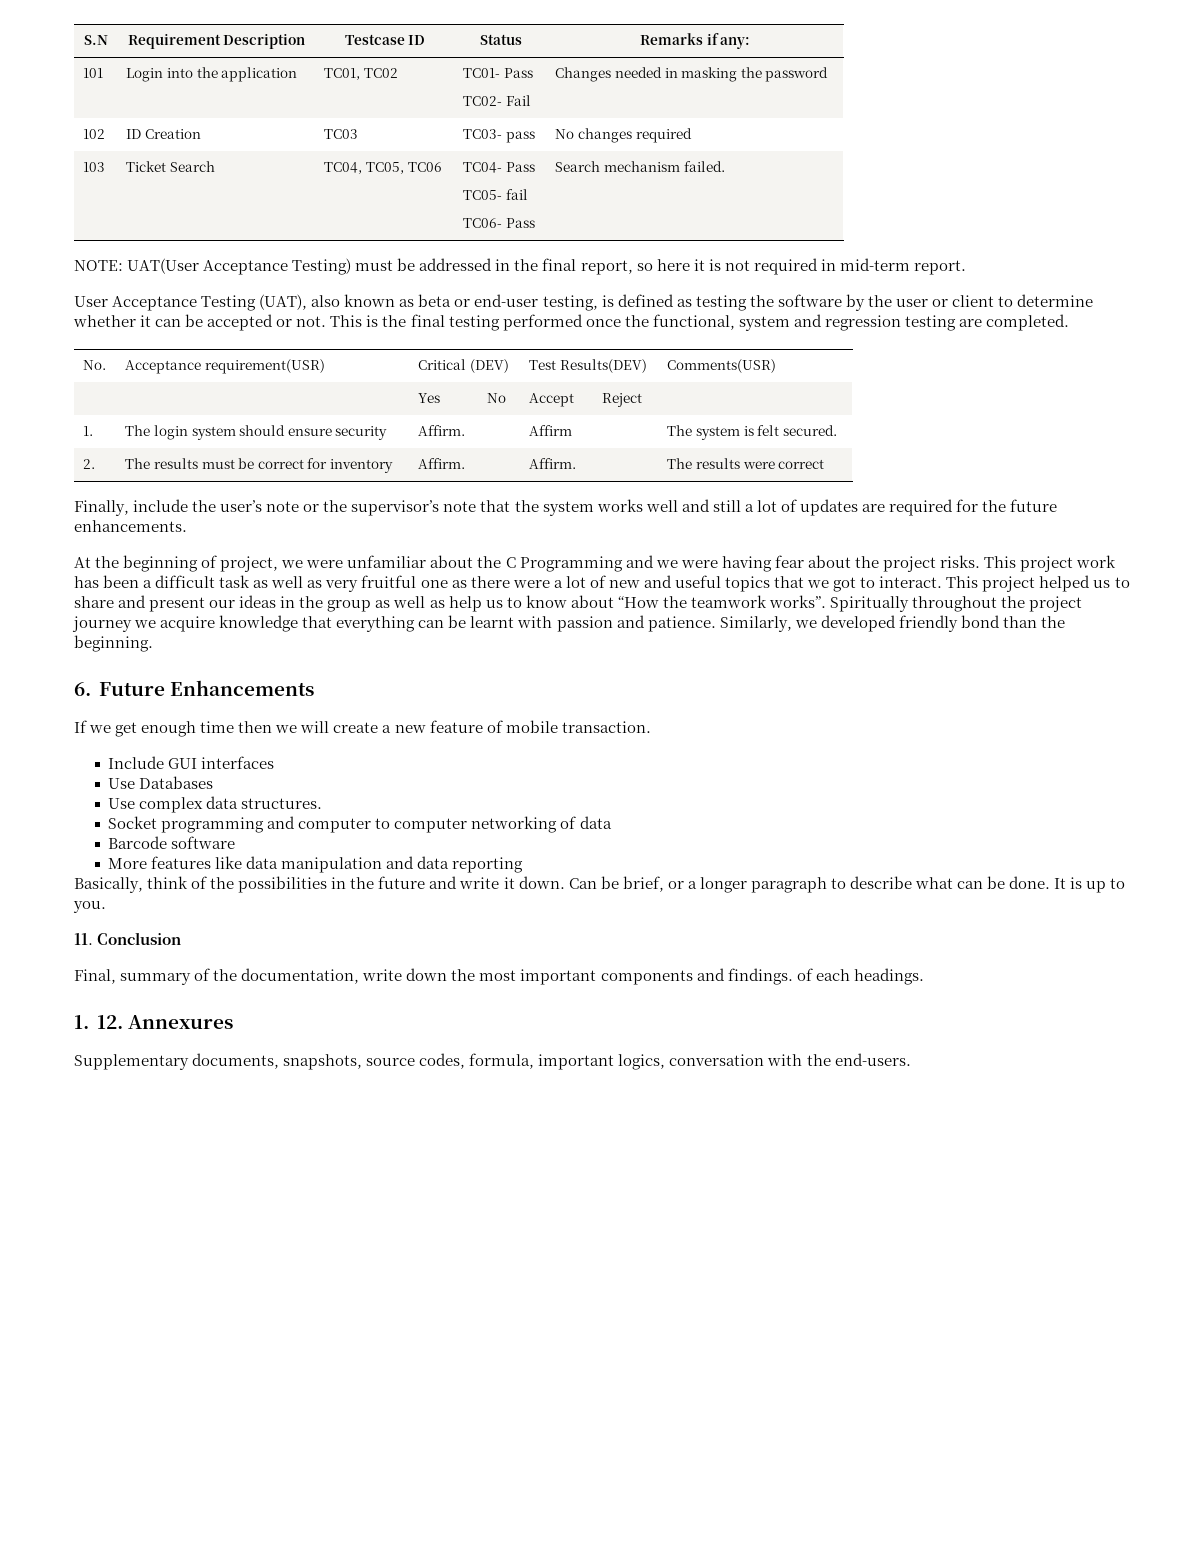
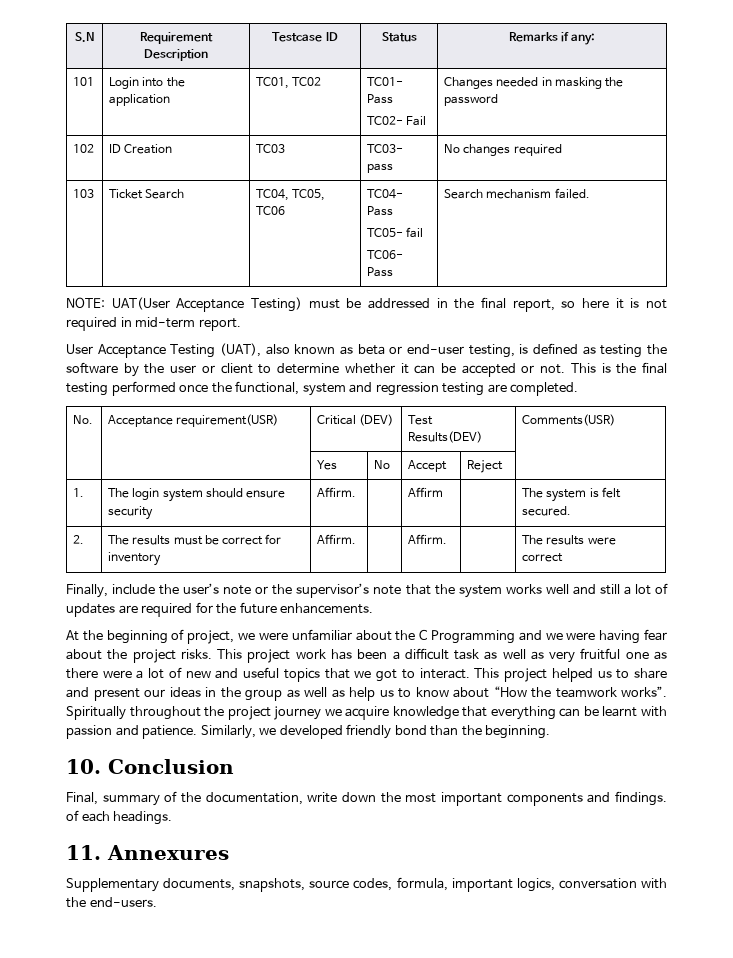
[74,680,314,696] [74,720,651,737] [108,756,275,769] [108,776,214,789] [108,796,323,813] [108,816,612,833] [108,836,236,849] [108,856,524,873] [74,876,1126,893] [73,901,106,913] [74,933,93,945] 6. Future Enhancements // If we get enough time then we will create a new feature of mobile transaction. // Include GUI interfaces // Use Databases // Use complex data structures. // Socket programming and computer to computer networking of data // Barcode software // More features like data manipulation and data reporting // Basically, think of the possibilities in the future and write it down. Can be brief, or a longer paragraph to describe what can be done. It is up to you. // 11. -> [66,759,101,774] 10.
[74,1015,123,1029] 1. 12. -> [66,845,101,860] 11.

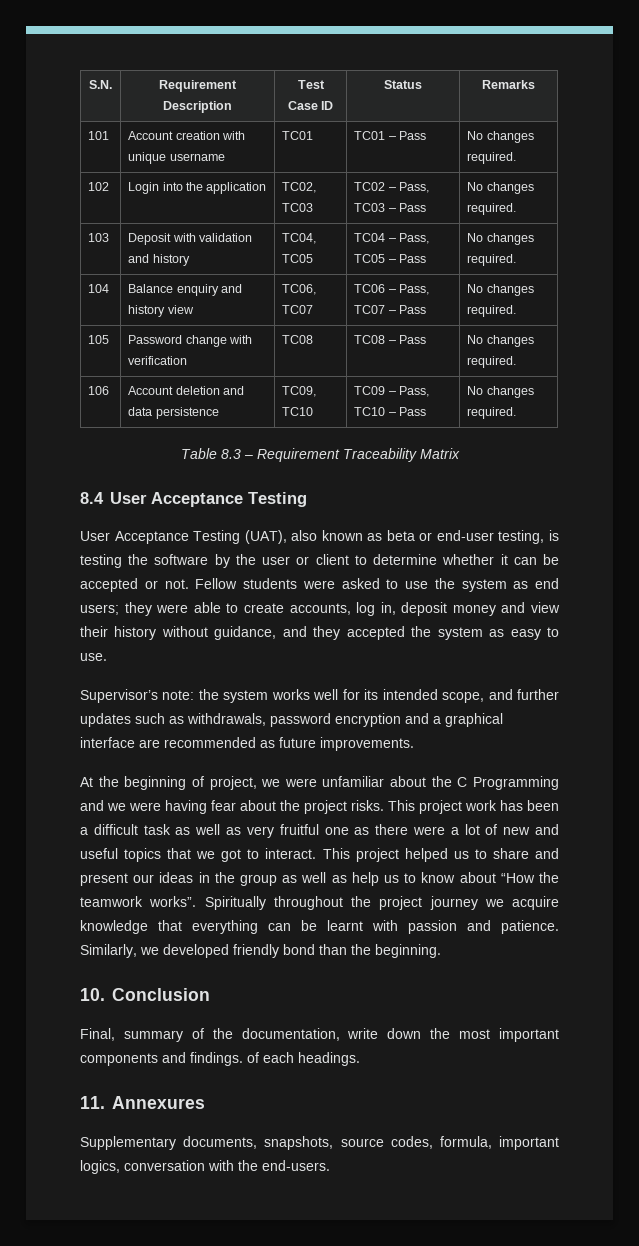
[74,32,95,42] S.N -> [89,80,112,89] S.N.
[272,32,323,42] Testcase -> [297,80,325,89] [287,101,318,110] Test Case
[561,32,596,45] if any: -> (535, 84) none
[109,77,185,89] [109,94,171,106] [256,77,322,89] [367,77,404,86] [367,94,394,104] [367,116,427,126] [444,77,623,89] [444,94,499,106] [73,144,95,153] [109,144,173,154] [256,144,286,153] [367,144,404,153] [367,163,394,173] [444,144,562,156] Login into the application | TC01, TC02 | TC01- Pass // TC02- Fail | Changes needed in masking the password // 102 | ID Creation | TC03 | TC03- pass | No changes required -> [128,131,246,140] [128,152,225,164] [282,131,314,140] [354,131,427,140] [467,131,534,143] [467,152,517,164] [88,182,110,191] [128,182,267,194] [282,182,317,193] [282,203,314,212] [354,182,430,193] [354,203,427,212] [467,182,534,194] [467,203,517,215] Account creation with unique username | TC01 | TC01 – Pass | No changes required. // 102 | Login into the application | TC02, TC03 | TC02 – Pass, TC03 – Pass | No changes required.
[109,189,185,199] [256,189,326,201] [256,206,286,215] [367,189,404,199] [367,206,394,216] [367,227,424,238] [367,250,404,259] [367,267,394,277] [444,188,590,199] [66,297,667,312] [66,317,241,331] Ticket Search | TC04, TC05, TC06 | TC04- Pass // TC05- fail // TC06- Pass | Search mechanism failed. // NOTE: UAT(User Acceptance Testing) must be addressed in the final report, so here it is not required in mid-term report. -> [128,233,253,245] [128,254,190,266] [282,233,317,244] [282,254,314,263] [354,233,430,244] [354,254,427,263] [467,233,534,245] [467,254,517,266] [88,284,110,293] [128,284,243,296] [128,305,194,317] [282,284,317,295] [282,305,314,314] [354,284,430,295] [354,305,427,314] [467,284,534,296] [467,305,517,317] [88,335,110,344] [128,335,253,347] [128,356,188,365] [282,335,314,344] [354,335,427,344] [467,335,534,347] [467,356,517,368] [88,386,110,395] [128,386,245,395] [128,407,219,419] [282,386,317,397] [282,407,314,416] [354,386,430,397] [354,407,427,416] [467,386,534,398] [467,407,517,419] [180,448,460,462] [80,492,307,507] Deposit with validation and history | TC04, TC05 | TC04 – Pass, TC05 – Pass | No changes required. // 104 | Balance enquiry and history view | TC06, TC07 | TC06 – Pass, TC07 – Pass | No changes required. // 105 | Password change with verification | TC08 | TC08 – Pass | No changes required. // 106 | Account deletion and data persistence | TC09, TC10 | TC09 – Pass, TC10 – Pass | No changes required. // Table 8.3 – Requirement Traceability Matrix // 8.4 User Acceptance Testing
[532,343,596,355] defined as -> (559, 535) none
[570,362,667,374] [66,381,579,396] [73,415,94,424] [108,414,279,427] [317,414,394,426] [408,415,434,425] [408,431,483,443] [522,414,616,426] [317,460,338,470] [374,460,391,469] [408,460,448,472] [467,460,504,473] [73,488,85,497] [108,488,285,502] [108,506,154,520] [317,487,357,497] [408,487,444,497] [522,487,621,502] [522,506,572,516] [73,535,85,544] [108,534,281,545] [108,552,162,566] [317,534,357,544] [408,534,448,544] [522,535,616,545] [522,553,564,562] [66,583,668,598] [66,602,374,617] This is the final testing performed once the functional, system and regression testing are completed. // No. | Acceptance requirement(USR) | Critical (DEV) | Test Results(DEV) | Comments(USR) // | | Yes | No | Accept | Reject | // 1. | The login system should ensure security | Affirm. | | Affirm | | The system is felt secured. // 2. | The results must be correct for inventory | Affirm. | | Affirm. | | The results were correct // Finally, include the user’s note or the supervisor’s note that the system works well and still a lot of updates are required for the future enhancements. -> [195,578,559,592] [80,602,560,616] [80,626,559,640] [80,653,107,661] [80,689,559,703] [80,713,503,727] [80,737,414,751] Fellow students were asked to use the system as end users; they were able to create accounts, log in, deposit money and view their history without guidance, and they accepted the system as easy to use. // Supervisor’s note: the system works well for its intended scope, and further updates such as withdrawals, password encryption and a graphical interface are recommended as future improvements.

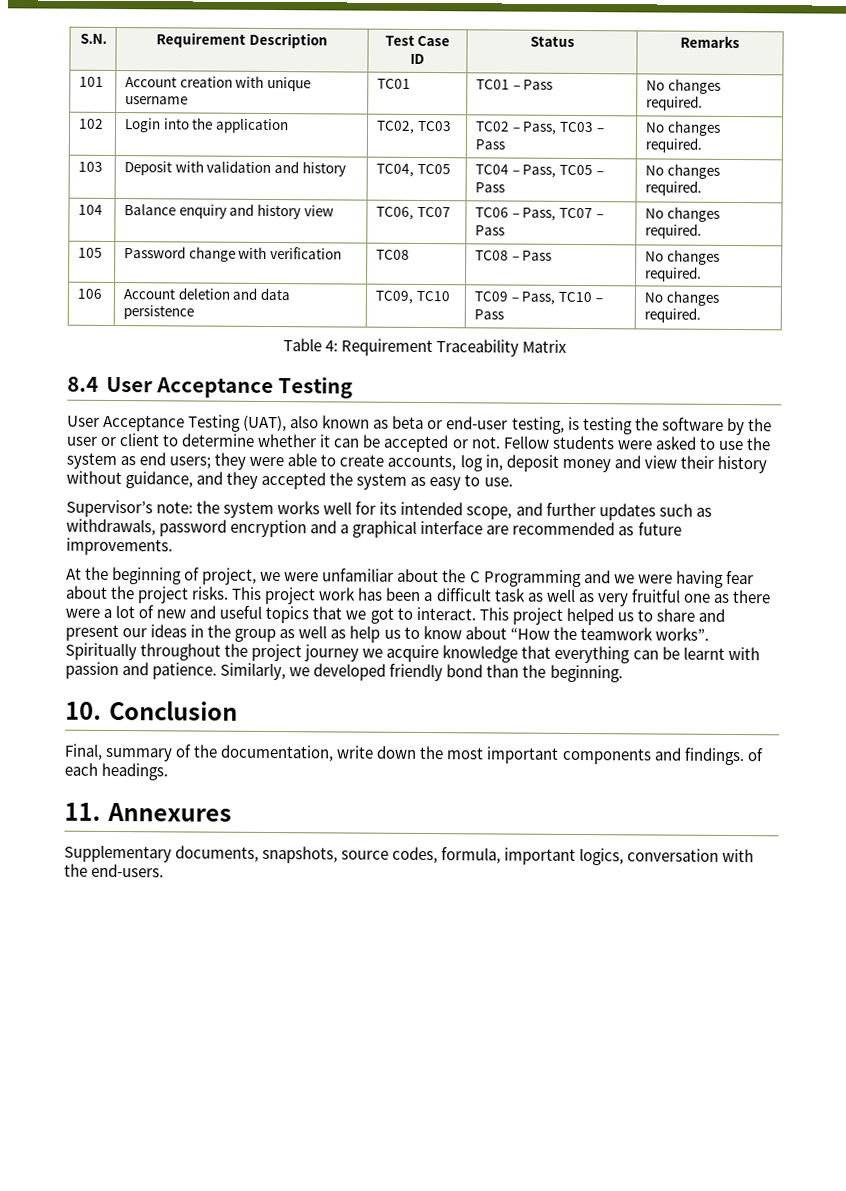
[220,449,253,459] 8.3 – -> [324,340,338,352] 4:

